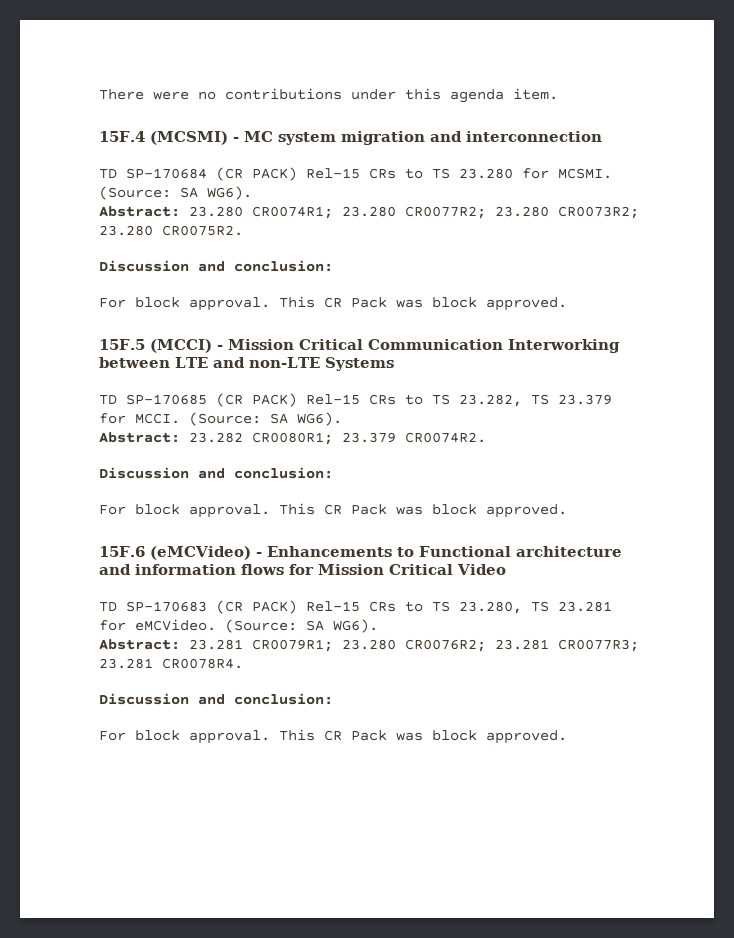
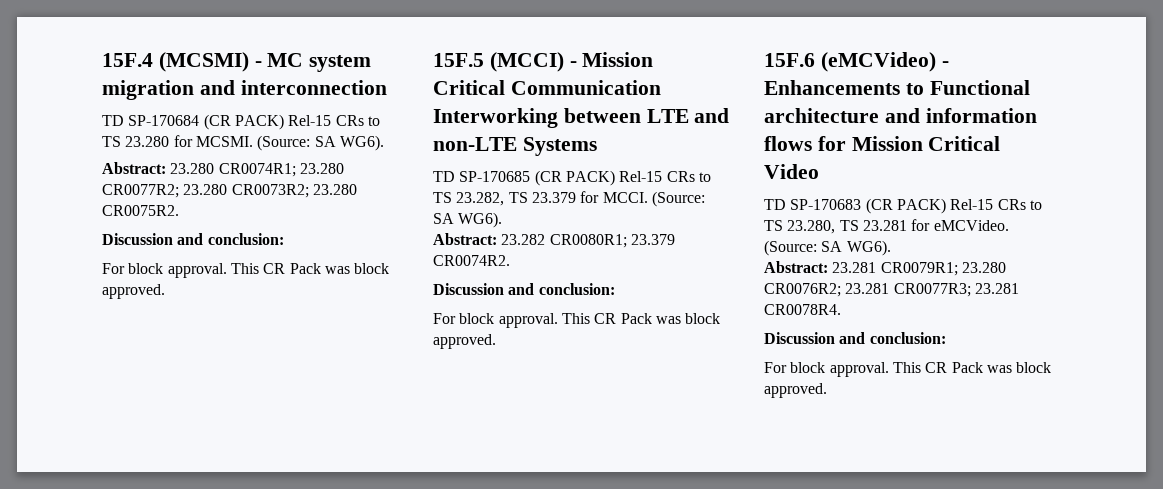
[99,88,558,103] There were no contributions under this agenda item. // -> (102, 60) none

